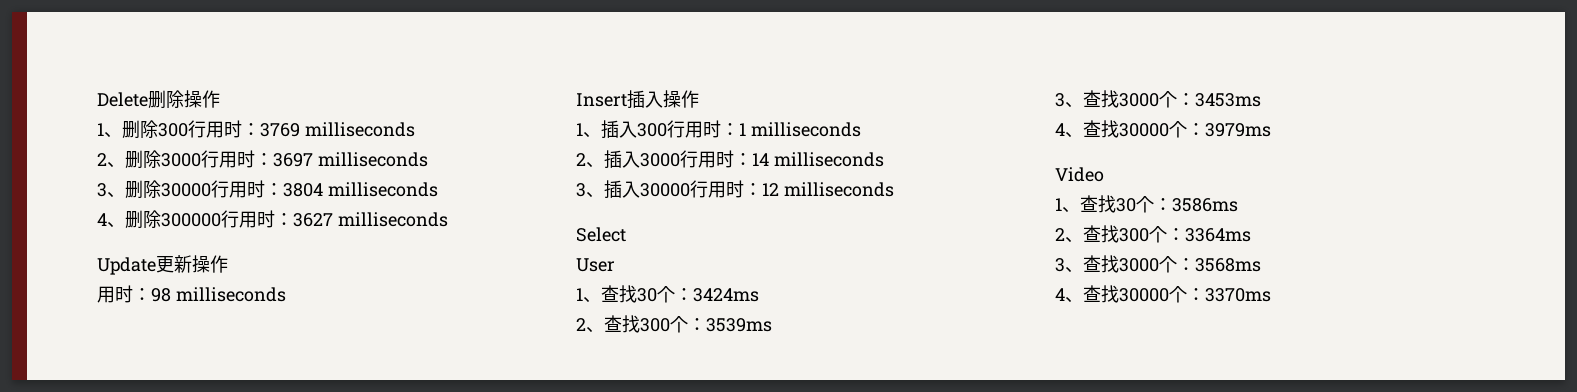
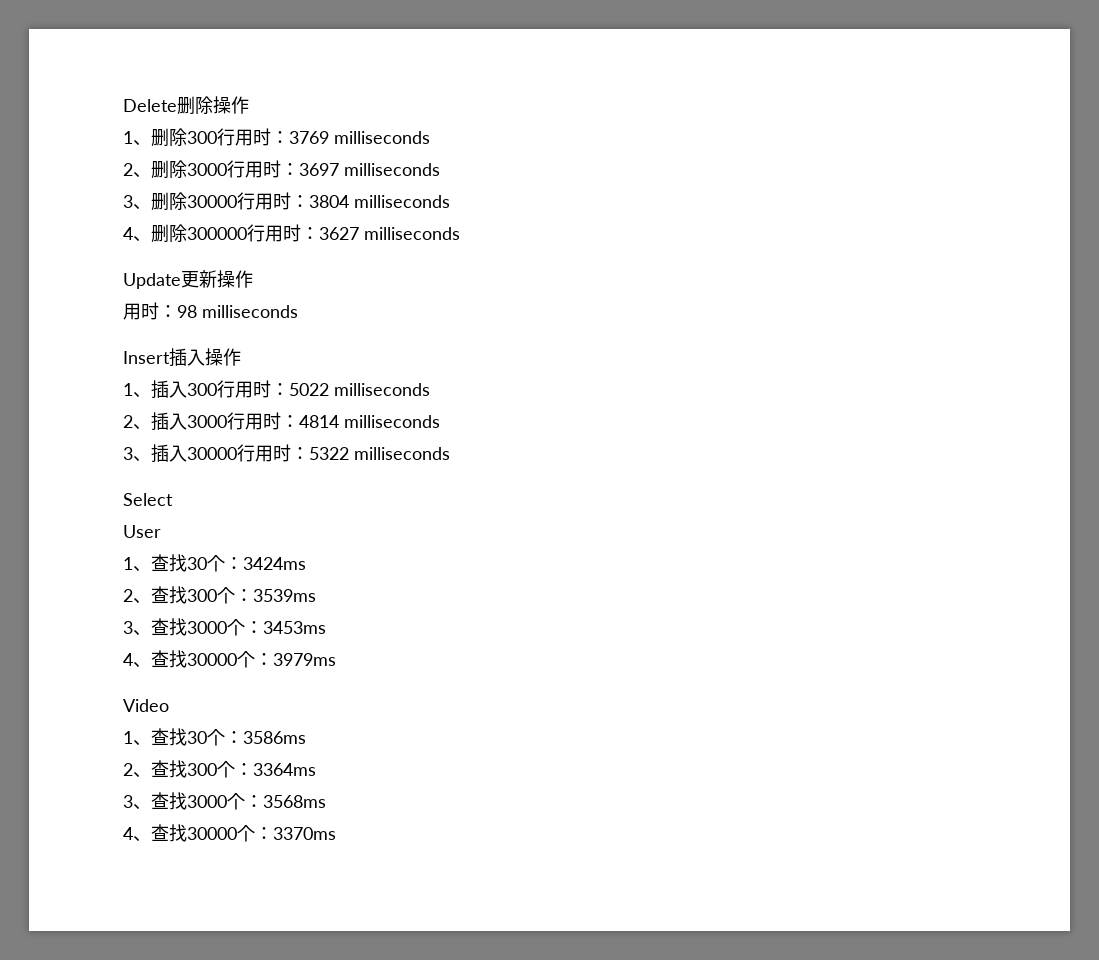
[739,123,746,136] 1 -> [289,383,329,396] 5022
[752,153,769,166] 14 -> [299,415,339,428] 4814
[762,183,779,196] 12 -> [309,447,349,460] 5322

